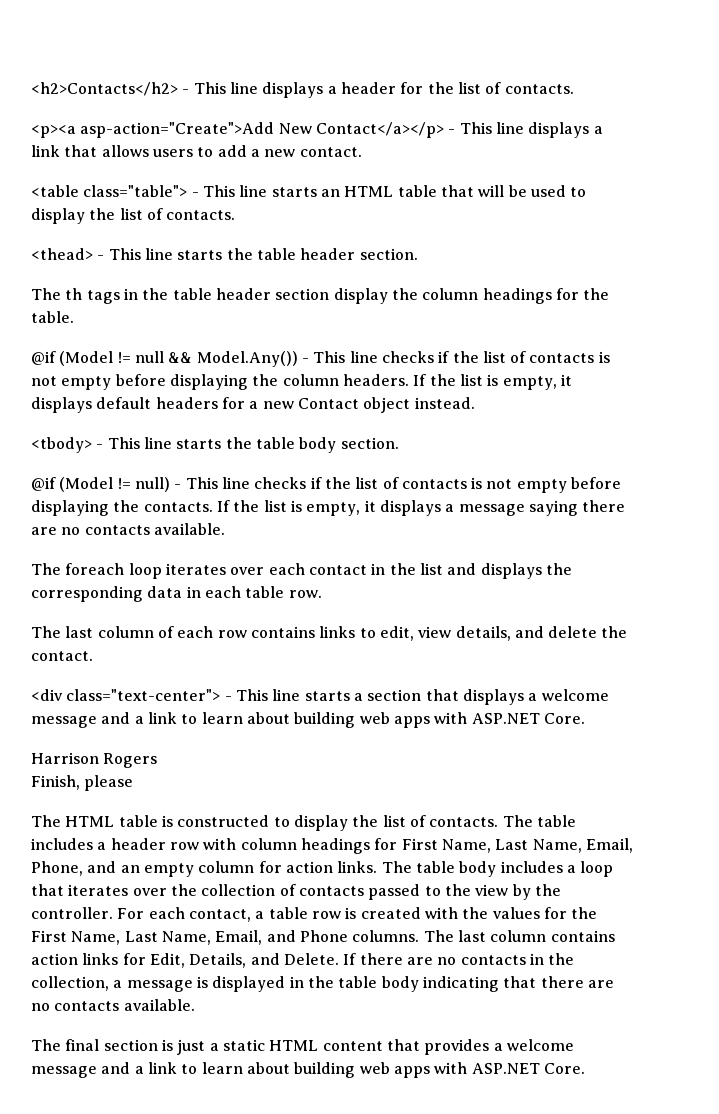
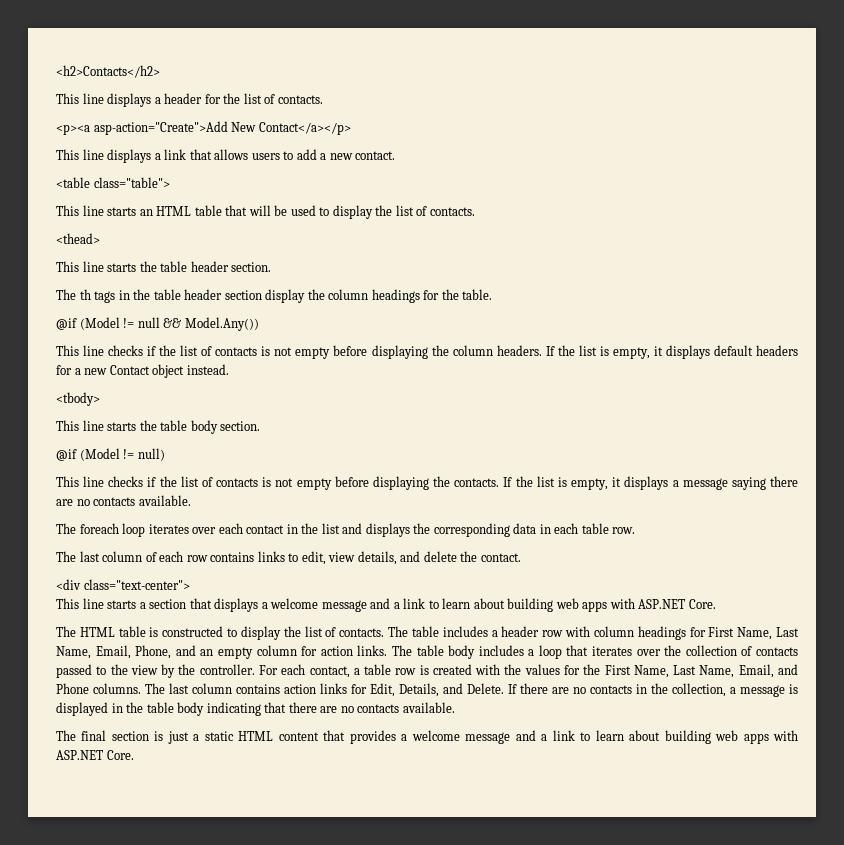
[182,89,190,94] - -> (160, 71) //
[448,129,456,134] - -> (351, 128) //
[191,192,199,197] - -> (170, 182) //
[97,255,105,260] - -> (100, 238) //
[301,358,309,363] - -> (259, 324) //
[96,444,104,449] - -> (100, 399) //
[174,484,182,489] - -> (165, 454) //
[224,696,232,701] - -> (190, 584) //
[31,752,158,768] [31,775,134,791] // Harrison Rogers // Finish, please -> (716, 604) none

